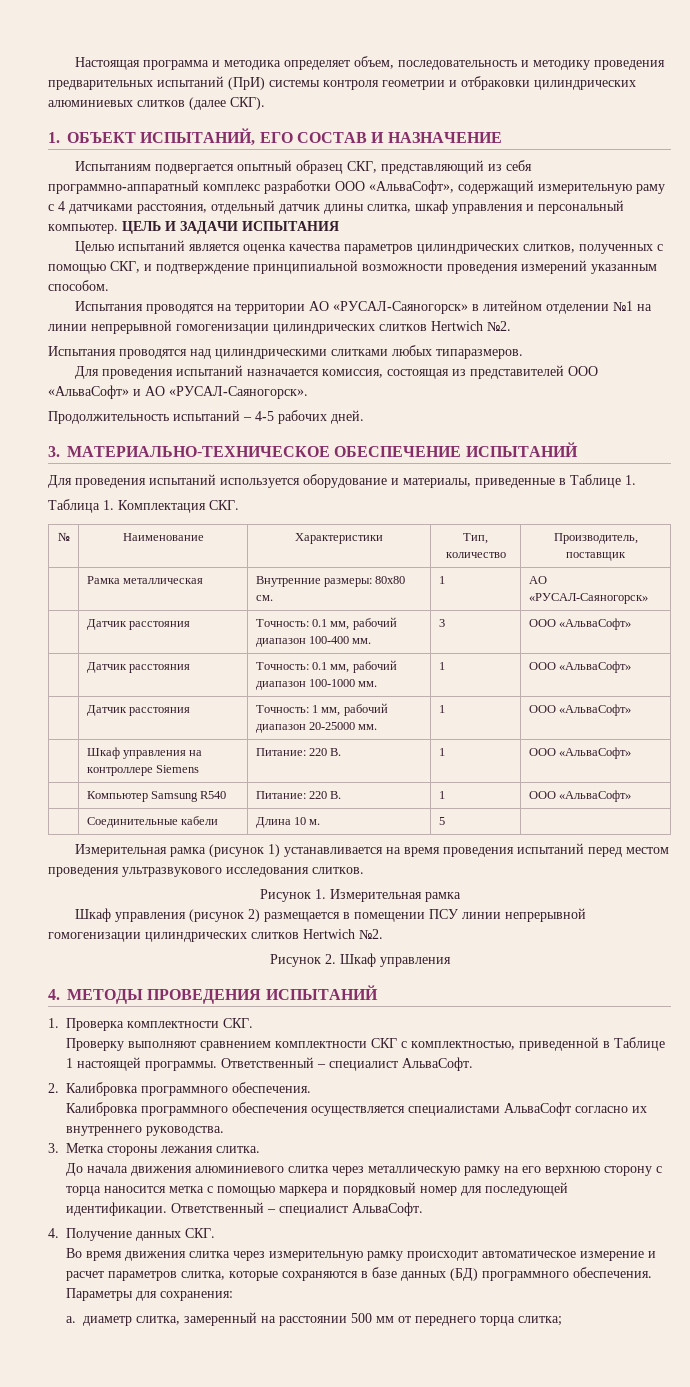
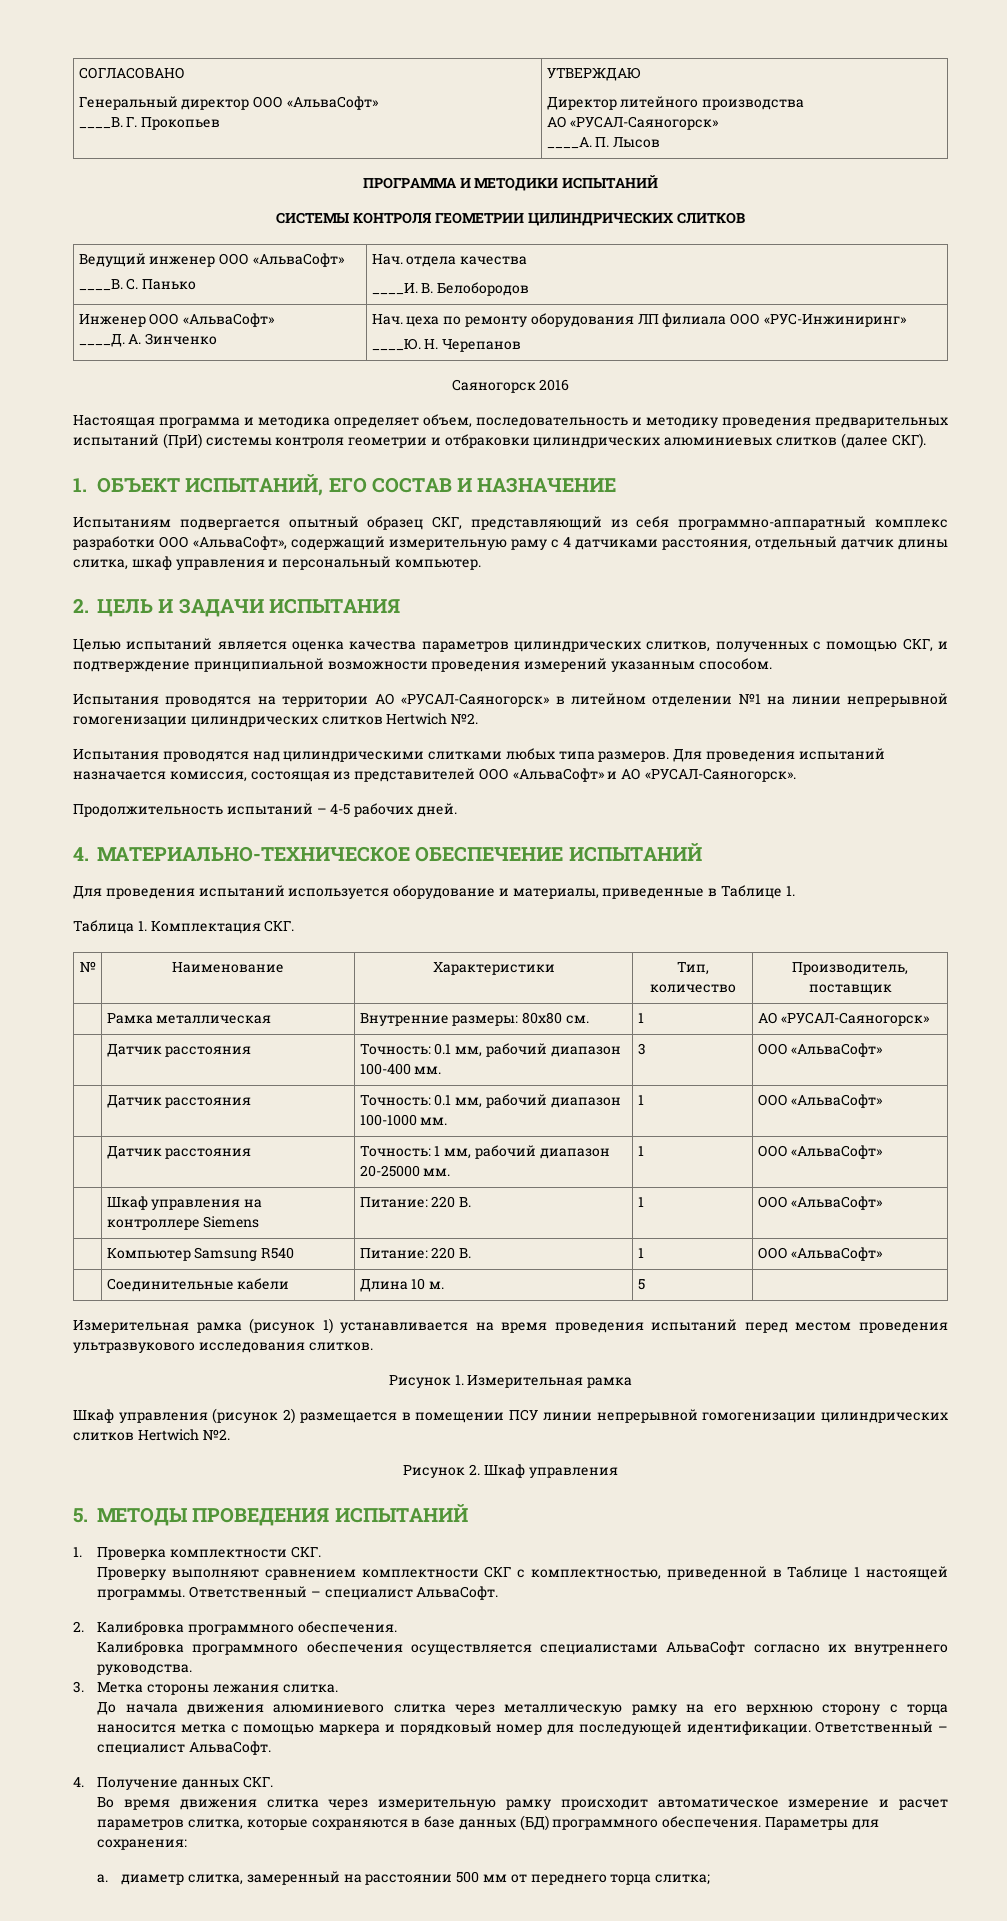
(75, 63) none -> [78,67,185,79] [78,96,380,110] [78,117,221,130] [546,67,641,81] [546,96,805,110] [546,116,720,130] [546,137,661,149] [362,175,659,191] [276,212,745,226] [78,253,346,267] [78,278,197,291] [371,254,528,267] [371,282,530,296] [78,313,276,327] [78,333,218,347] [371,313,907,327] [371,338,522,352] [451,379,570,393] СОГЛАСОВАНО // Генеральный директор ООО «АльваСофт» // ____В. Г. Прокопьев | УТВЕРЖДАЮ // Директор литейного производства // АО «РУСАЛ-Саяногорск» // ____А. П. Лысов // ПРОГРАММА И МЕТОДИКИ ИСПЫТАНИЙ // СИСТЕМЫ КОНТРОЛЯ ГЕОМЕТРИИ ЦИЛИНДРИЧЕСКИХ СЛИТКОВ // Ведущий инженер ООО «АльваСофт» // ____В. С. Панько | Нач. отдела качества // ____И. В. Белобородов // Инженер ООО «АльваСофт» // ____Д. А. Зинченко | Нач. цеха по ремонту оборудования ЛП филиала ООО «РУС-Инжиниринг» // ____Ю. Н. Черепанов // Саяногорск 2016 //
(118, 229) none -> [73,598,89,613] // 2.
[436,349,523,359] типаразмеров. // -> [558,751,670,762] типа размеров.
[48,446,60,457] 3. -> [73,847,89,861] 4.
[48,989,60,1000] 4. -> [73,1508,88,1523] 5.

